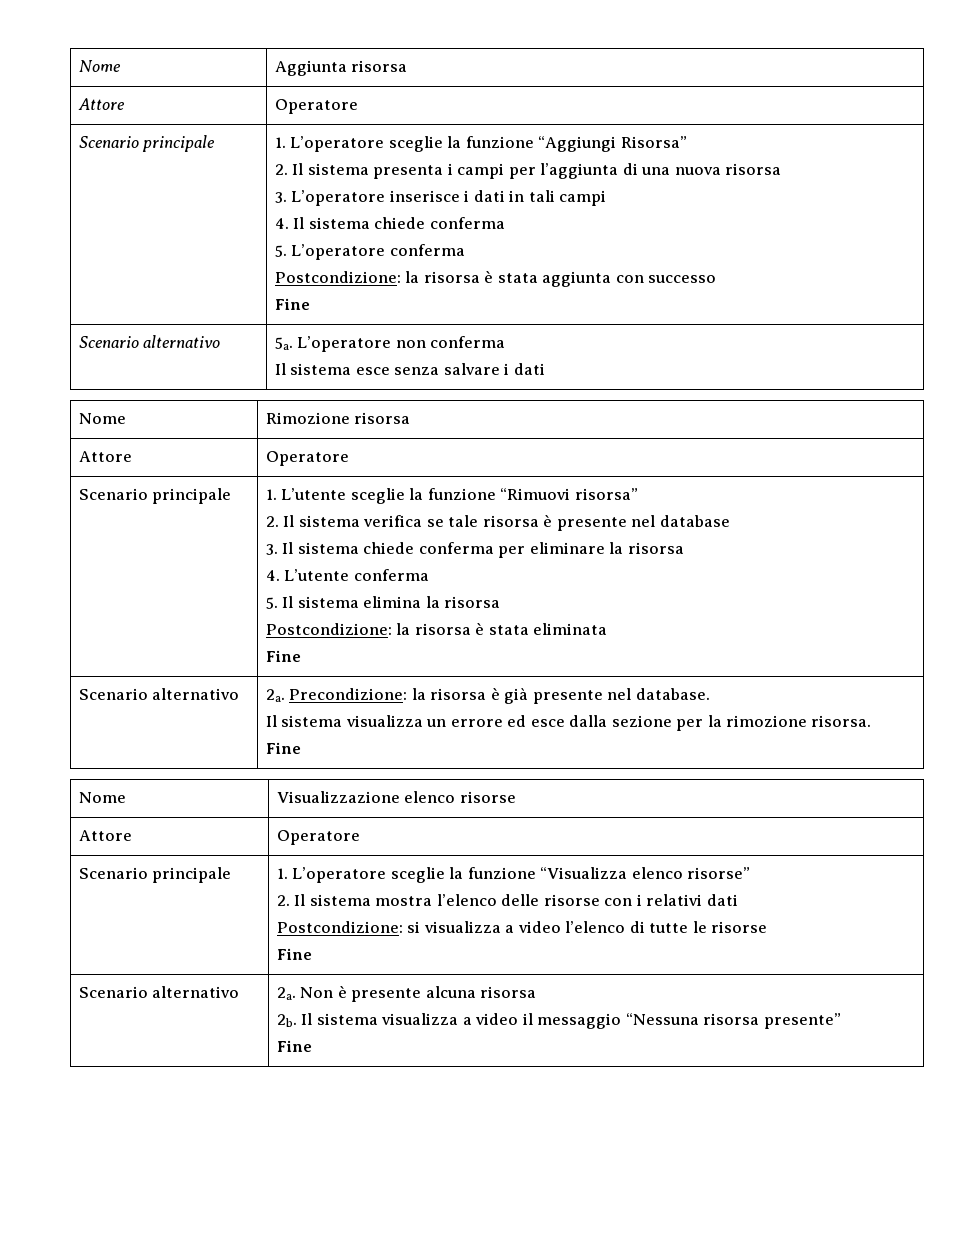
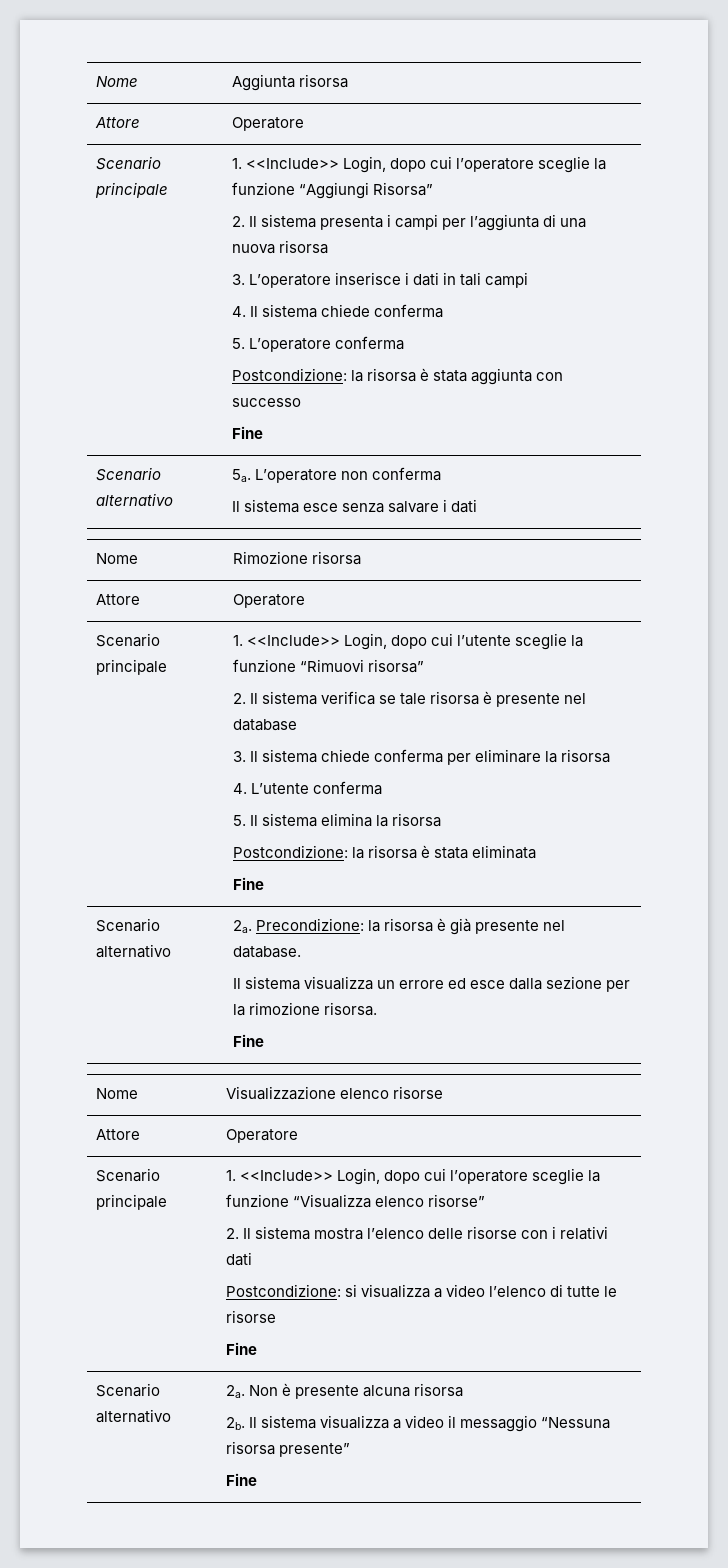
[290,136,385,152] L’operatore -> [245,156,534,173] <<Include>> Login, dopo cui l’operatore
[281,488,347,500] L’utente -> [246,633,511,650] <<Include>> Login, dopo cui l’utente
[292,867,387,883] L’operatore -> [239,1168,528,1185] <<Include>> Login, dopo cui l’operatore

